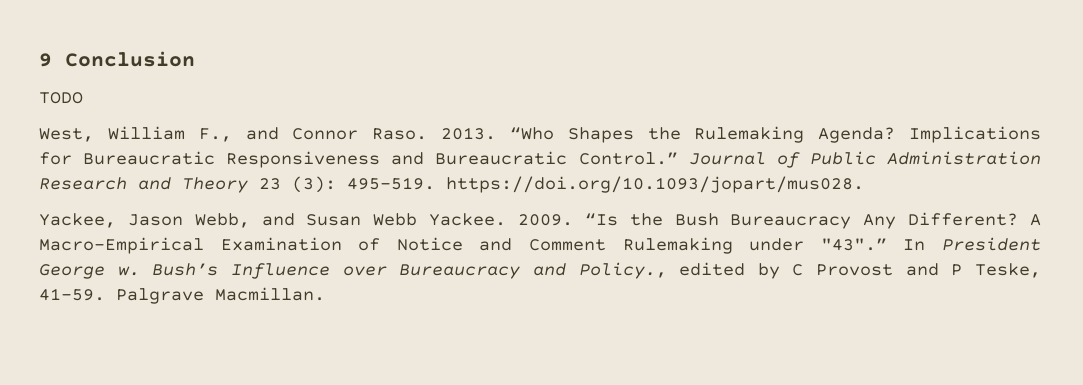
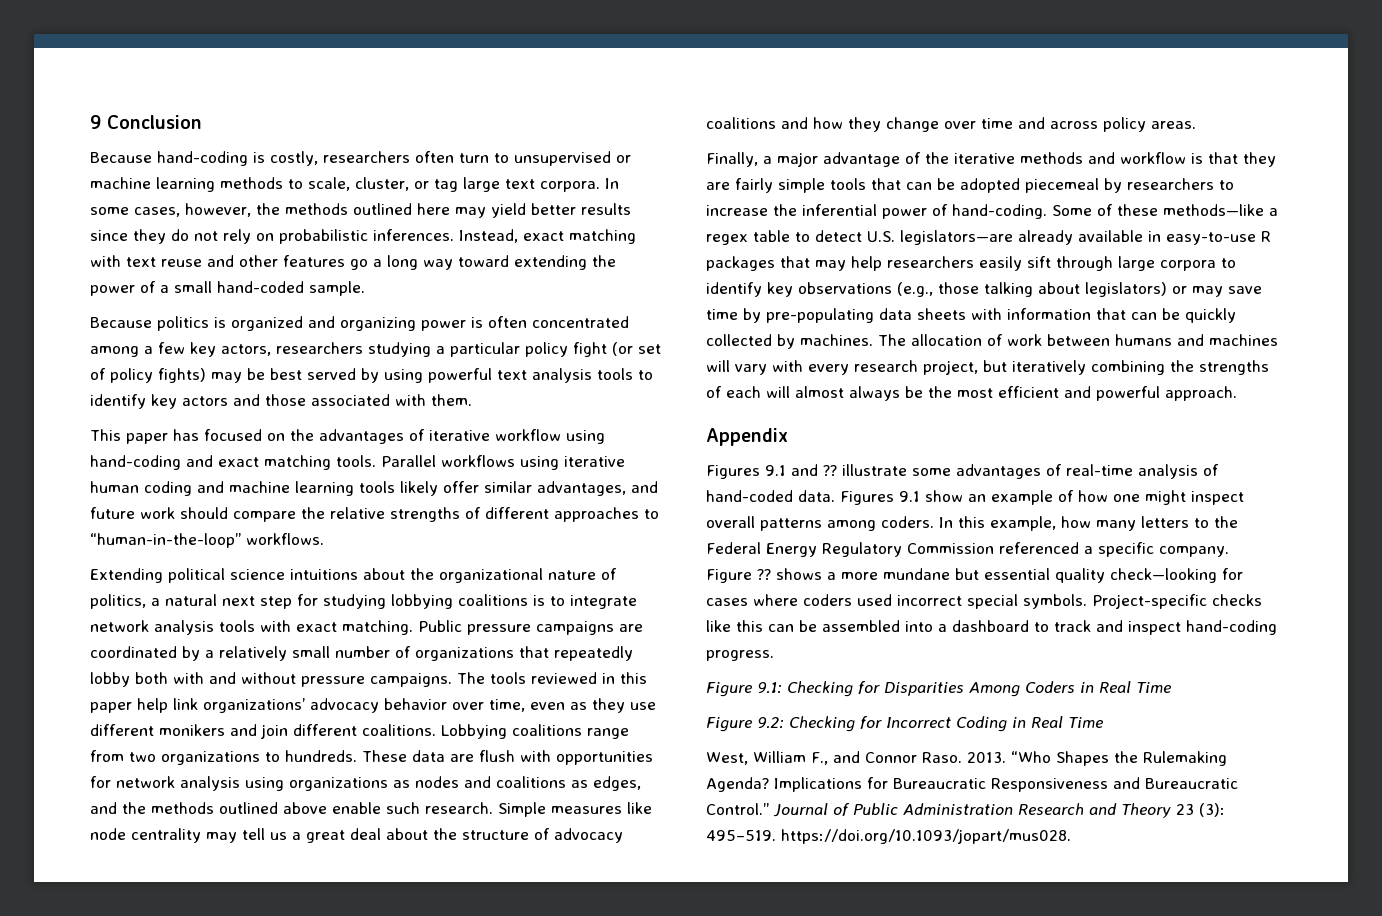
[39,92,83,104] TODO -> [90,151,631,166] [90,177,619,192] [90,203,631,218] [90,229,636,244] [90,255,616,270] [90,281,365,296] [90,316,629,331] [90,342,661,357] [90,368,653,383] [90,394,472,409] [90,429,605,444] [90,455,625,470] [90,481,658,496] [90,507,659,522] [90,533,324,548] [90,568,617,583] [90,594,637,609] [90,620,643,635] [90,646,633,661] [90,672,647,687] [90,698,656,713] [90,724,629,739] [90,750,653,765] [90,776,641,791] [90,802,652,817] [90,828,623,843] [706,117,1196,132] [706,152,1276,167] [706,178,1234,193] [706,204,1278,219] [706,230,1271,245] [706,256,1236,271] [706,282,1262,297] [706,308,1236,323] [706,334,1278,349] [706,360,1269,375] [706,386,1237,401] [706,428,788,446] [706,464,1219,479] [706,490,1244,505] [706,516,1238,531] [706,542,1229,557] [706,568,1243,583] [706,594,1262,609] [706,620,1277,635] [706,650,774,661] [706,681,1171,697] [706,716,1103,732] Because hand-coding is costly, researchers often turn to unsupervised or machine learning methods to scale, cluster, or tag large text corpora. In some cases, however, the methods outlined here may yield better results since they do not rely on probabilistic inferences. Instead, exact matching with text reuse and other features go a long way toward extending the power of a small hand-coded sample. // Because politics is organized and organizing power is often concentrated among a few key actors, researchers studying a particular policy fight (or set of policy fights) may be best served by using powerful text analysis tools to identify key actors and those associated with them. // This paper has focused on the advantages of iterative workflow using hand-coding and exact matching tools. Parallel workflows using iterative human coding and machine learning tools likely offer similar advantages, and future work should compare the relative strengths of different approaches to “human-in-the-loop” workflows. // Extending political science intuitions about the organizational nature of politics, a natural next step for studying lobbying coalitions is to integrate network analysis tools with exact matching. Public pressure campaigns are coordinated by a relatively small number of organizations that repeatedly lobby both with and without pressure campaigns. The tools reviewed in this paper help link organizations’ advocacy behavior over time, even as they use different monikers and join different coalitions. Lobbying coalitions range from two organizations to hundreds. These data are flush with opportunities for network analysis using organizations as nodes and coalitions as edges, and the methods outlined above enable such research. Simple measures like node centrality may tell us a great deal about the structure of advocacy coalitions and how they change over time and across policy areas. // Finally, a major advantage of the iterative methods and workflow is that they are fairly simple tools that can be adopted piecemeal by researchers to increase the inferential power of hand-coding. Some of these methods—like a regex table to detect U.S. legislators—are already available in easy-to-use R packages that may help researchers easily sift through large corpora to identify key observations (e.g., those talking about legislators) or may save time by pre-populating data sheets with information that can be quickly collected by machines. The allocation of work between humans and machines will vary with every research project, but iteratively combining the strengths of each will almost always be the most efficient and powerful approach. // Appendix // Figures 9.1 and ?? illustrate some advantages of real-time analysis of hand-coded data. Figures 9.1 show an example of how one might inspect overall patterns among coders. In this example, how many letters to the Federal Energy Regulatory Commission referenced a specific company. Figure ?? shows a more mundane but essential quality check—looking for cases where coders used incorrect special symbols. Project-specific checks like this can be assembled into a dashboard to track and inspect hand-coding progress. // Figure 9.1: Checking for Disparities Among Coders in Real Time // Figure 9.2: Checking for Incorrect Coding in Real Time
[39,212,1042,229] [39,237,1042,254] [39,262,1041,279] [39,287,325,304] // Yackee, Jason Webb, and Susan Webb Yackee. 2009. “Is the Bush Bureaucracy Any Different? A Macro-Empirical Examination of Notice and Comment Rulemaking under "43".” In President George w. Bush’s Influence over Bureaucracy and Policy., edited by C Provost and P Teske, 41–59. Palgrave Macmillan. -> (1071, 836) none

